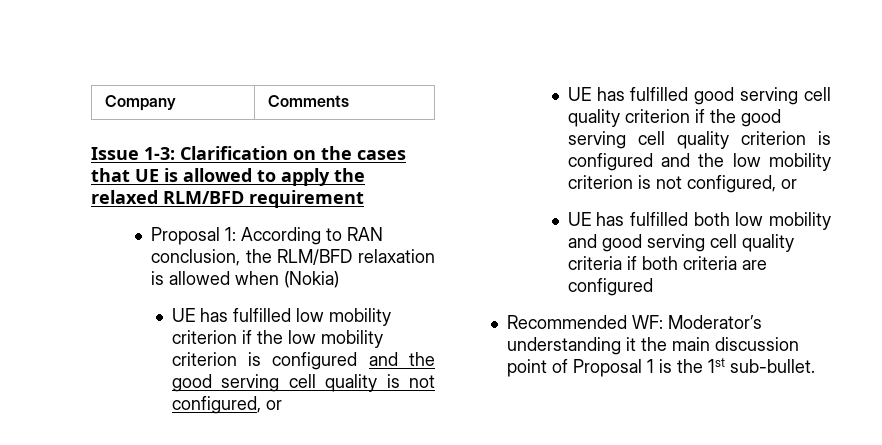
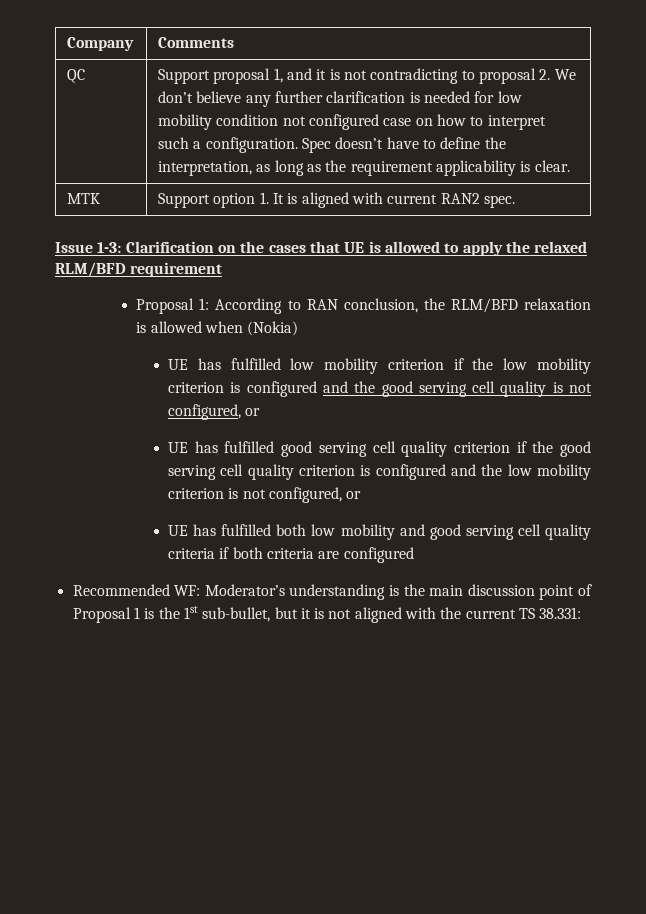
(350, 101) none -> [67,69,86,83] [158,68,576,84] [158,91,522,107] [158,114,546,130] [158,137,506,153] [158,160,570,176] [67,193,101,204] [158,192,515,208] // QC | Support proposal 1, and it is not contradicting to proposal 2. We don’t believe any further clarification is needed for low mobility condition not configured case on how to interpret such a configuration. Spec doesn’t have to define the interpretation, as long as the requirement applicability is clear. // MTK | Support option 1. It is aligned with current RAN2 spec.
[625,337,636,351] it -> [389,585,399,596] is
[729,359,815,373] sub-bullet. -> [202,607,582,623] sub-bullet, but it is not aligned with the current TS 38.331:

